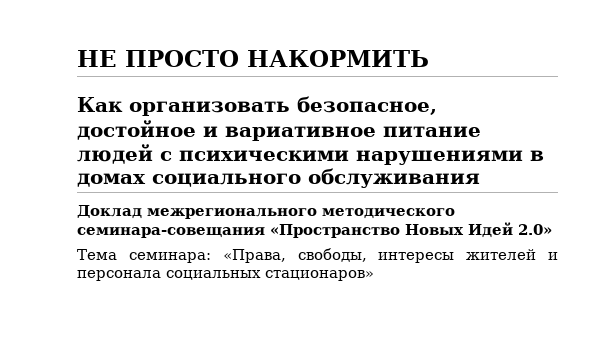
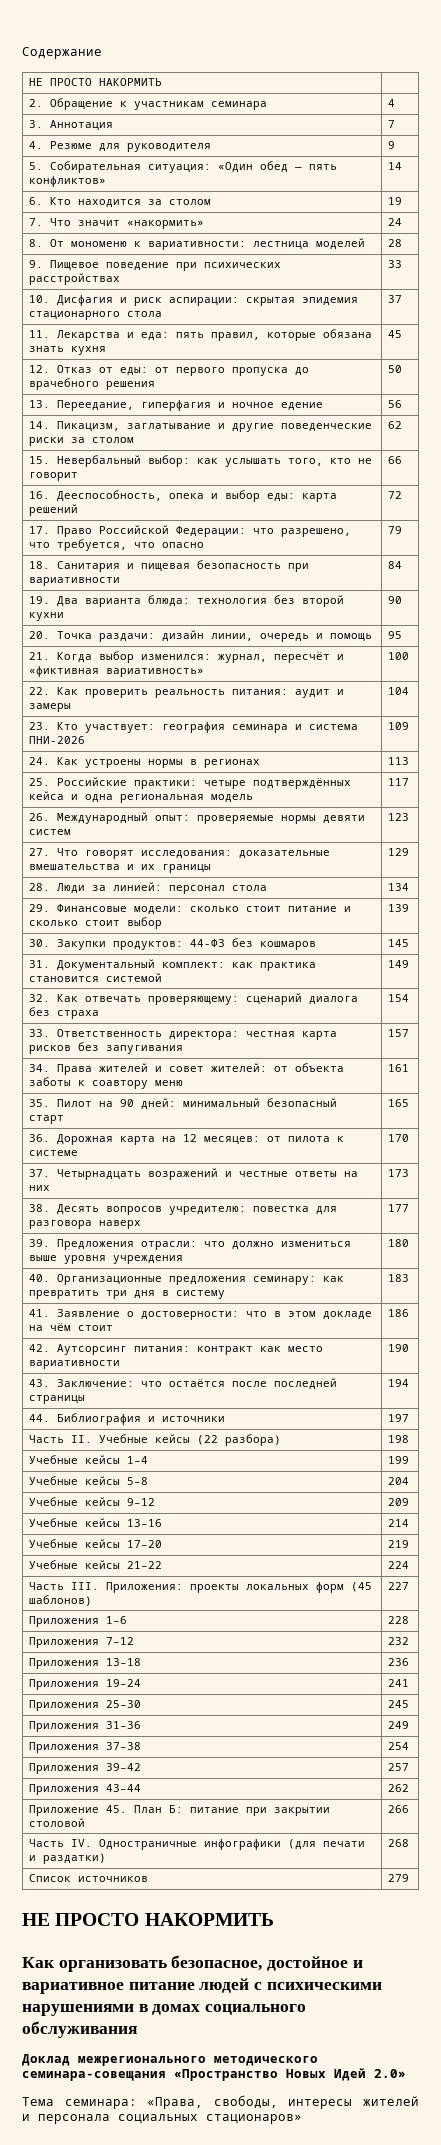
(77, 58) none -> [22,47,102,59] [29,78,163,86] [29,98,268,110] [388,99,396,107] [29,120,114,131] [388,120,396,128] [29,141,212,152] [388,141,396,149] [29,161,338,173] [29,176,107,187] [388,162,403,170] [29,197,212,208] [388,197,403,205] [29,218,205,229] [388,218,403,226] [29,238,366,250] [388,239,403,247] [29,260,282,271] [29,273,121,285] [388,260,403,268] [29,295,359,306] [29,311,163,320] [388,295,403,303] [29,329,373,341] [29,346,107,355] [388,330,403,338] [29,365,310,376] [29,378,156,390] [388,365,403,373] [29,400,324,411] [388,400,403,408] [29,421,373,432] [29,437,135,446] [388,421,403,429] [29,455,373,467] [29,472,79,481] [388,456,403,464] [29,490,338,502] [29,504,79,516] [388,491,403,499] [29,525,352,537] [29,539,205,551] [388,526,403,534] [29,560,310,572] [29,577,121,586] [388,561,403,569] [29,595,345,607] [29,612,65,621] [388,596,403,604] [29,630,373,642] [388,631,403,639] [29,651,345,663] [29,666,205,677] [388,652,410,660] [29,687,345,698] [29,703,72,712] [388,687,410,695] [29,722,359,733] [29,736,86,744] [388,722,410,730] [29,757,261,768] [388,757,410,765] [29,777,352,789] [29,791,254,803] [388,778,410,786] [29,812,366,824] [29,829,72,835] [388,813,410,821] [29,848,331,859] [29,864,212,873] [388,848,410,856] [29,882,268,894] [388,883,410,891] [29,904,352,915] [29,917,163,929] [388,904,410,912] [29,938,317,950] [388,939,410,947] [29,959,317,971] [29,973,163,982] [388,960,410,968] [29,993,359,1005] [29,1007,100,1019] [388,994,410,1002] [29,1029,338,1040] [29,1042,184,1054] [388,1029,410,1037] [29,1063,345,1075] [29,1077,184,1089] [388,1064,410,1072] [29,1098,338,1110] [29,1115,65,1124] [388,1099,410,1107] [29,1134,345,1145] [29,1150,79,1156] [388,1134,410,1142] [29,1168,359,1180] [29,1185,51,1191] [388,1169,410,1177] [29,1204,338,1215] [29,1220,142,1229] [388,1204,410,1212] [29,1239,352,1250] [29,1255,184,1264] [388,1239,410,1247] [29,1274,345,1285] [29,1290,226,1299] [388,1274,410,1282] [29,1309,373,1320] [29,1323,114,1331] [388,1309,410,1317] [29,1344,324,1355] [29,1360,121,1369] [388,1344,410,1352] [29,1378,338,1390] [29,1395,86,1404] [388,1379,410,1387] [29,1413,226,1425] [388,1414,410,1422] [29,1434,282,1446] [388,1435,410,1443] [29,1455,149,1464] [388,1456,410,1464] [29,1476,149,1485] [388,1477,410,1485] [29,1497,156,1506] [388,1498,410,1506] [29,1518,163,1527] [388,1519,410,1527] [29,1539,163,1548] [388,1540,410,1548] [29,1560,163,1569] [388,1561,410,1569] [29,1582,373,1593] [29,1595,93,1606] [388,1582,410,1590] [29,1616,128,1627] [388,1616,410,1624] [29,1637,135,1648] [388,1637,410,1645] [29,1658,142,1669] [388,1658,410,1666] [29,1679,142,1690] [388,1679,410,1687] [29,1700,142,1711] [388,1700,410,1708] [29,1721,142,1732] [388,1721,410,1729] [29,1742,142,1753] [388,1742,410,1750] [29,1763,142,1774] [388,1763,410,1771] [29,1784,142,1795] [388,1784,410,1792] [29,1805,331,1816] [29,1818,86,1827] [388,1805,410,1813] [29,1839,366,1850] [29,1853,107,1864] [388,1839,410,1847] [29,1874,149,1882] [388,1874,410,1882] Содержание // НЕ ПРОСТО НАКОРМИТЬ | // 2. Обращение к участникам семинара | 4 // 3. Аннотация | 7 // 4. Резюме для руководителя | 9 // 5. Собирательная ситуация: «Один обед — пять конфликтов» | 14 // 6. Кто находится за столом | 19 // 7. Что значит «накормить» | 24 // 8. От мономеню к вариативности: лестница моделей | 28 // 9. Пищевое поведение при психических расстройствах | 33 // 10. Дисфагия и риск аспирации: скрытая эпидемия стационарного стола | 37 // 11. Лекарства и еда: пять правил, которые обязана знать кухня | 45 // 12. Отказ от еды: от первого пропуска до врачебного решения | 50 // 13. Переедание, гиперфагия и ночное едение | 56 // 14. Пикацизм, заглатывание и другие поведенческие риски за столом | 62 // 15. Невербальный выбор: как услышать того, кто не говорит | 66 // 16. Дееспособность, опека и выбор еды: карта решений | 72 // 17. Право Российской Федерации: что разрешено, что требуется, что опасно | 79 // 18. Санитария и пищевая безопасность при вариативности | 84 // 19. Два варианта блюда: технология без второй кухни | 90 // 20. Точка раздачи: дизайн линии, очередь и помощь | 95 // 21. Когда выбор изменился: журнал, пересчёт и «фиктивная вариативность» | 100 // 22. Как проверить реальность питания: аудит и замеры | 104 // 23. Кто участвует: география семинара и система ПНИ-2026 | 109 // 24. Как устроены нормы в регионах | 113 // 25. Российские практики: четыре подтверждённых кейса и одна региональная модель | 117 // 26. Международный опыт: проверяемые нормы девяти систем | 123 // 27. Что говорят исследования: доказательные вмешательства и их границы | 129 // 28. Люди за линией: персонал стола | 134 // 29. Финансовые модели: сколько стоит питание и сколько стоит выбор | 139 // 30. Закупки продуктов: 44-ФЗ без кошмаров | 145 // 31. Документальный комплект: как практика становится системой | 149 // 32. Как отвечать проверяющему: сценарий диалога без страха | 154 // 33. Ответственность директора: честная карта рисков без запугивания | 157 // 34. Права жителей и совет жителей: от объекта заботы к соавтору меню | 161 // 35. Пилот на 90 дней: минимальный безопасный старт | 165 // 36. Дорожная карта на 12 месяцев: от пилота к системе | 170 // 37. Четырнадцать возражений и честные ответы на них | 173 // 38. Десять вопросов учредителю: повестка для разговора наверх | 177 // 39. Предложения отрасли: что должно измениться выше уровня учреждения | 180 // 40. Организационные предложения семинару: как превратить три дня в систему | 183 // 41. Заявление о достоверности: что в этом докладе на чём стоит | 186 // 42. Аутсорсинг питания: контракт как место вариативности | 190 // 43. Заключение: что остаётся после последней страницы | 194 // 44. Библиография и источники | 197 // Часть II. Учебные кейсы (22 разбора) | 198 // Учебные кейсы 1–4 | 199 // Учебные кейсы 5–8 | 204 // Учебные кейсы 9–12 | 209 // Учебные кейсы 13–16 | 214 // Учебные кейсы 17–20 | 219 // Учебные кейсы 21–22 | 224 // Часть III. Приложения: проекты локальных форм (45 шаблонов) | 227 // Приложения 1–6 | 228 // Приложения 7–12 | 232 // Приложения 13–18 | 236 // Приложения 19–24 | 241 // Приложения 25–30 | 245 // Приложения 31–36 | 249 // Приложения 37–38 | 254 // Приложения 39–42 | 257 // Приложения 43–44 | 262 // Приложение 45. План Б: питание при закрытии столовой | 266 // Часть IV. Одностраничные инфографики (для печати и раздатки) | 268 // Список источников | 279 //

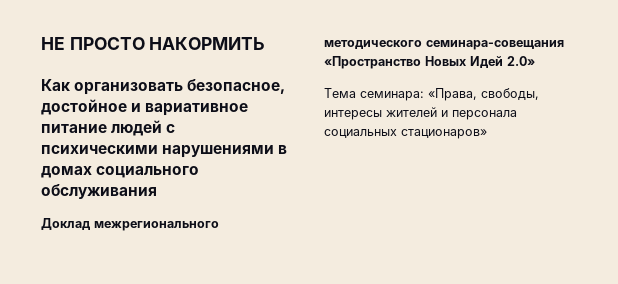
[22,47,102,59] [29,78,163,86] [29,98,268,110] [388,99,396,107] [29,120,114,131] [388,120,396,128] [29,141,212,152] [388,141,396,149] [29,161,338,173] [29,176,107,187] [388,162,403,170] [29,197,212,208] [388,197,403,205] [29,218,205,229] [388,218,403,226] [29,238,366,250] [388,239,403,247] [29,260,282,271] [29,273,121,285] [388,260,403,268] [29,295,359,306] [29,311,163,320] [388,295,403,303] [29,329,373,341] [29,346,107,355] [388,330,403,338] [29,365,310,376] [29,378,156,390] [388,365,403,373] [29,400,324,411] [388,400,403,408] [29,421,373,432] [29,437,135,446] [388,421,403,429] [29,455,373,467] [29,472,79,481] [388,456,403,464] [29,490,338,502] [29,504,79,516] [388,491,403,499] [29,525,352,537] [29,539,205,551] [388,526,403,534] [29,560,310,572] [29,577,121,586] [388,561,403,569] [29,595,345,607] [29,612,65,621] [388,596,403,604] [29,630,373,642] [388,631,403,639] [29,651,345,663] [29,666,205,677] [388,652,410,660] [29,687,345,698] [29,703,72,712] [388,687,410,695] [29,722,359,733] [29,736,86,744] [388,722,410,730] [29,757,261,768] [388,757,410,765] [29,777,352,789] [29,791,254,803] [388,778,410,786] [29,812,366,824] [29,829,72,835] [388,813,410,821] [29,848,331,859] [29,864,212,873] [388,848,410,856] [29,882,268,894] [388,883,410,891] [29,904,352,915] [29,917,163,929] [388,904,410,912] [29,938,317,950] [388,939,410,947] [29,959,317,971] [29,973,163,982] [388,960,410,968] [29,993,359,1005] [29,1007,100,1019] [388,994,410,1002] [29,1029,338,1040] [29,1042,184,1054] [388,1029,410,1037] [29,1063,345,1075] [29,1077,184,1089] [388,1064,410,1072] [29,1098,338,1110] [29,1115,65,1124] [388,1099,410,1107] [29,1134,345,1145] [29,1150,79,1156] [388,1134,410,1142] [29,1168,359,1180] [29,1185,51,1191] [388,1169,410,1177] [29,1204,338,1215] [29,1220,142,1229] [388,1204,410,1212] [29,1239,352,1250] [29,1255,184,1264] [388,1239,410,1247] [29,1274,345,1285] [29,1290,226,1299] [388,1274,410,1282] [29,1309,373,1320] [29,1323,114,1331] [388,1309,410,1317] [29,1344,324,1355] [29,1360,121,1369] [388,1344,410,1352] [29,1378,338,1390] [29,1395,86,1404] [388,1379,410,1387] [29,1413,226,1425] [388,1414,410,1422] [29,1434,282,1446] [388,1435,410,1443] [29,1455,149,1464] [388,1456,410,1464] [29,1476,149,1485] [388,1477,410,1485] [29,1497,156,1506] [388,1498,410,1506] [29,1518,163,1527] [388,1519,410,1527] [29,1539,163,1548] [388,1540,410,1548] [29,1560,163,1569] [388,1561,410,1569] [29,1582,373,1593] [29,1595,93,1606] [388,1582,410,1590] [29,1616,128,1627] [388,1616,410,1624] [29,1637,135,1648] [388,1637,410,1645] [29,1658,142,1669] [388,1658,410,1666] [29,1679,142,1690] [388,1679,410,1687] [29,1700,142,1711] [388,1700,410,1708] [29,1721,142,1732] [388,1721,410,1729] [29,1742,142,1753] [388,1742,410,1750] [29,1763,142,1774] [388,1763,410,1771] [29,1784,142,1795] [388,1784,410,1792] [29,1805,331,1816] [29,1818,86,1827] [388,1805,410,1813] [29,1839,366,1850] [29,1853,107,1864] [388,1839,410,1847] [29,1874,149,1882] [388,1874,410,1882] Содержание // НЕ ПРОСТО НАКОРМИТЬ | // 2. Обращение к участникам семинара | 4 // 3. Аннотация | 7 // 4. Резюме для руководителя | 9 // 5. Собирательная ситуация: «Один обед — пять конфликтов» | 14 // 6. Кто находится за столом | 19 // 7. Что значит «накормить» | 24 // 8. От мономеню к вариативности: лестница моделей | 28 // 9. Пищевое поведение при психических расстройствах | 33 // 10. Дисфагия и риск аспирации: скрытая эпидемия стационарного стола | 37 // 11. Лекарства и еда: пять правил, которые обязана знать кухня | 45 // 12. Отказ от еды: от первого пропуска до врачебного решения | 50 // 13. Переедание, гиперфагия и ночное едение | 56 // 14. Пикацизм, заглатывание и другие поведенческие риски за столом | 62 // 15. Невербальный выбор: как услышать того, кто не говорит | 66 // 16. Дееспособность, опека и выбор еды: карта решений | 72 // 17. Право Российской Федерации: что разрешено, что требуется, что опасно | 79 // 18. Санитария и пищевая безопасность при вариативности | 84 // 19. Два варианта блюда: технология без второй кухни | 90 // 20. Точка раздачи: дизайн линии, очередь и помощь | 95 // 21. Когда выбор изменился: журнал, пересчёт и «фиктивная вариативность» | 100 // 22. Как проверить реальность питания: аудит и замеры | 104 // 23. Кто участвует: география семинара и система ПНИ-2026 | 109 // 24. Как устроены нормы в регионах | 113 // 25. Российские практики: четыре подтверждённых кейса и одна региональная модель | 117 // 26. Международный опыт: проверяемые нормы девяти систем | 123 // 27. Что говорят исследования: доказательные вмешательства и их границы | 129 // 28. Люди за линией: персонал стола | 134 // 29. Финансовые модели: сколько стоит питание и сколько стоит выбор | 139 // 30. Закупки продуктов: 44-ФЗ без кошмаров | 145 // 31. Документальный комплект: как практика становится системой | 149 // 32. Как отвечать проверяющему: сценарий диалога без страха | 154 // 33. Ответственность директора: честная карта рисков без запугивания | 157 // 34. Права жителей и совет жителей: от объекта заботы к соавтору меню | 161 // 35. Пилот на 90 дней: минимальный безопасный старт | 165 // 36. Дорожная карта на 12 месяцев: от пилота к системе | 170 // 37. Четырнадцать возражений и честные ответы на них | 173 // 38. Десять вопросов учредителю: повестка для разговора наверх | 177 // 39. Предложения отрасли: что должно измениться выше уровня учреждения | 180 // 40. Организационные предложения семинару: как превратить три дня в систему | 183 // 41. Заявление о достоверности: что в этом докладе на чём стоит | 186 // 42. Аутсорсинг питания: контракт как место вариативности | 190 // 43. Заключение: что остаётся после последней страницы | 194 // 44. Библиография и источники | 197 // Часть II. Учебные кейсы (22 разбора) | 198 // Учебные кейсы 1–4 | 199 // Учебные кейсы 5–8 | 204 // Учебные кейсы 9–12 | 209 // Учебные кейсы 13–16 | 214 // Учебные кейсы 17–20 | 219 // Учебные кейсы 21–22 | 224 // Часть III. Приложения: проекты локальных форм (45 шаблонов) | 227 // Приложения 1–6 | 228 // Приложения 7–12 | 232 // Приложения 13–18 | 236 // Приложения 19–24 | 241 // Приложения 25–30 | 245 // Приложения 31–36 | 249 // Приложения 37–38 | 254 // Приложения 39–42 | 257 // Приложения 43–44 | 262 // Приложение 45. План Б: питание при закрытии столовой | 266 // Часть IV. Одностраничные инфографики (для печати и раздатки) | 268 // Список источников | 279 // -> (41, 43) none

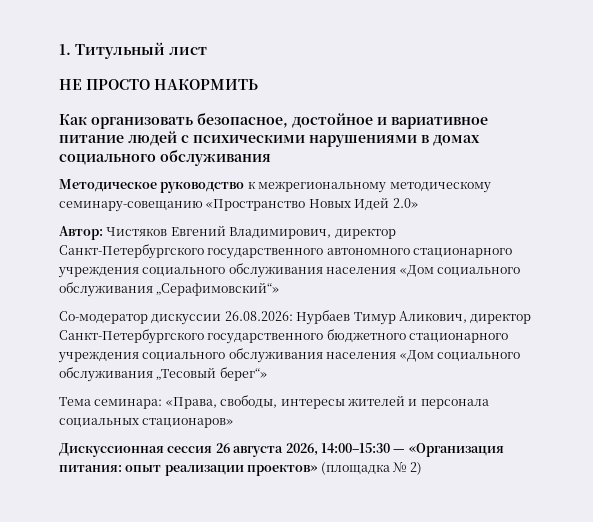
(41, 43) none -> [59,42,207,59] 1. Титульный лист //
[41,218,219,231] [324,40,564,50] [324,56,535,69] Доклад межрегионального методического семинара-совещания «Пространство Новых Идей 2.0» -> [59,179,491,193] [59,197,418,212] [59,225,396,240] [59,244,513,259] [58,263,520,278] [59,282,280,297] [59,310,532,325] [59,329,509,344] [58,348,520,363] [59,367,267,382] Методическое руководство к межрегиональному методическому семинару-совещанию «Пространство Новых Идей 2.0» // Автор: Чистяков Евгений Владимирович, директор Санкт-Петербургского государственного автономного стационарного учреждения социального обслуживания населения «Дом социального обслуживания „Серафимовский“» // Со-модератор дискуссии 26.08.2026: Нурбаев Тимур Аликович, директор Санкт-Петербургского государственного бюджетного стационарного учреждения социального обслуживания населения «Дом социального обслуживания „Тесовый берег“»
(487, 134) none -> [59,443,504,457] [59,462,423,476] // Дискуссионная сессия 26 августа 2026, 14:00–15:30 — «Организация питания: опыт реализации проектов» (площадка № 2)

